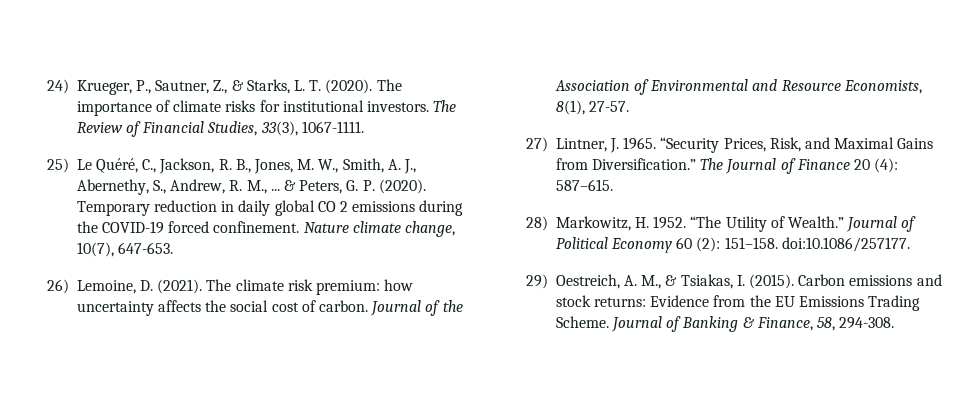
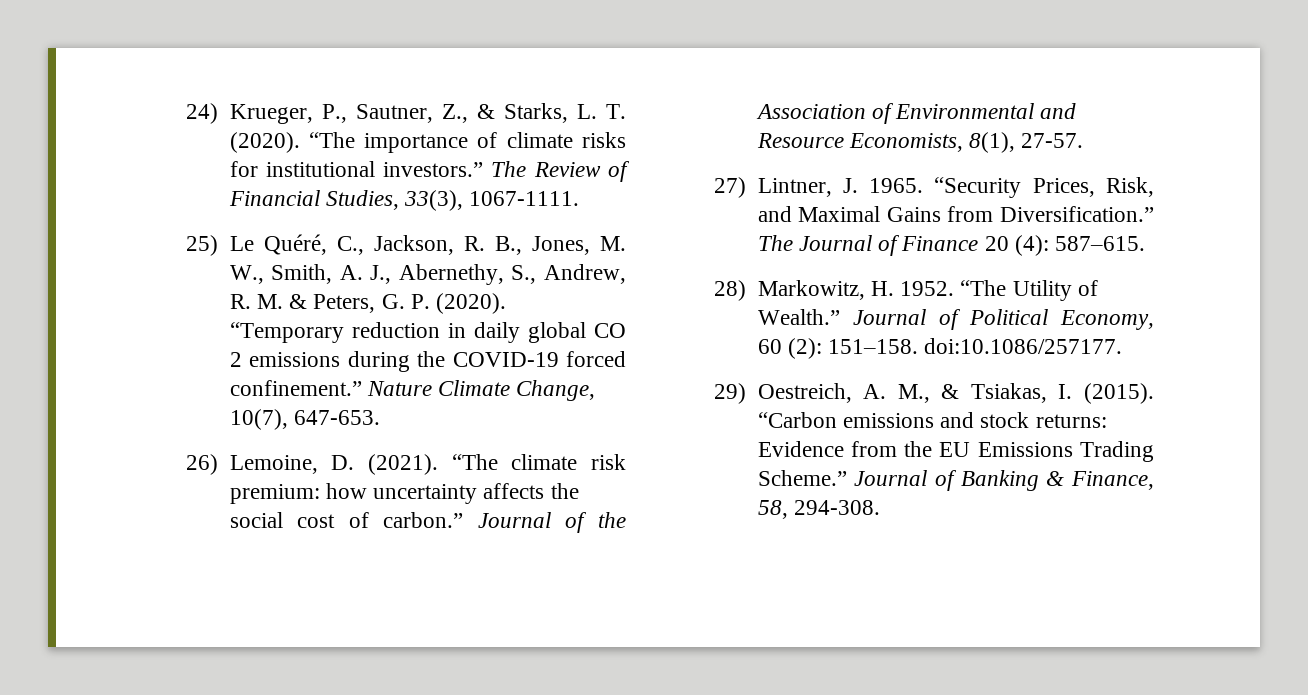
[376,79,402,91] The -> [308,132,355,148] “The
[366,101,429,112] investors. -> [383,162,484,177] investors.”
[246,180,280,194] M., ... -> [256,294,283,309] M.
[76,201,150,216] Temporary -> [229,322,344,343] “Temporary
[213,221,455,237] confinement. Nature climate change, -> [229,380,596,401] confinement.” Nature Climate Change,
[206,279,232,291] The -> [451,454,498,470] “The
[318,300,368,312] carbon. -> [383,512,464,528] carbon.”
[611,238,673,253] Economy -> [1060,310,1154,330] Economy,
[798,274,846,286] Carbon -> [757,412,837,428] “Carbon
[555,316,609,328] Scheme. -> [757,470,847,486] Scheme.”

